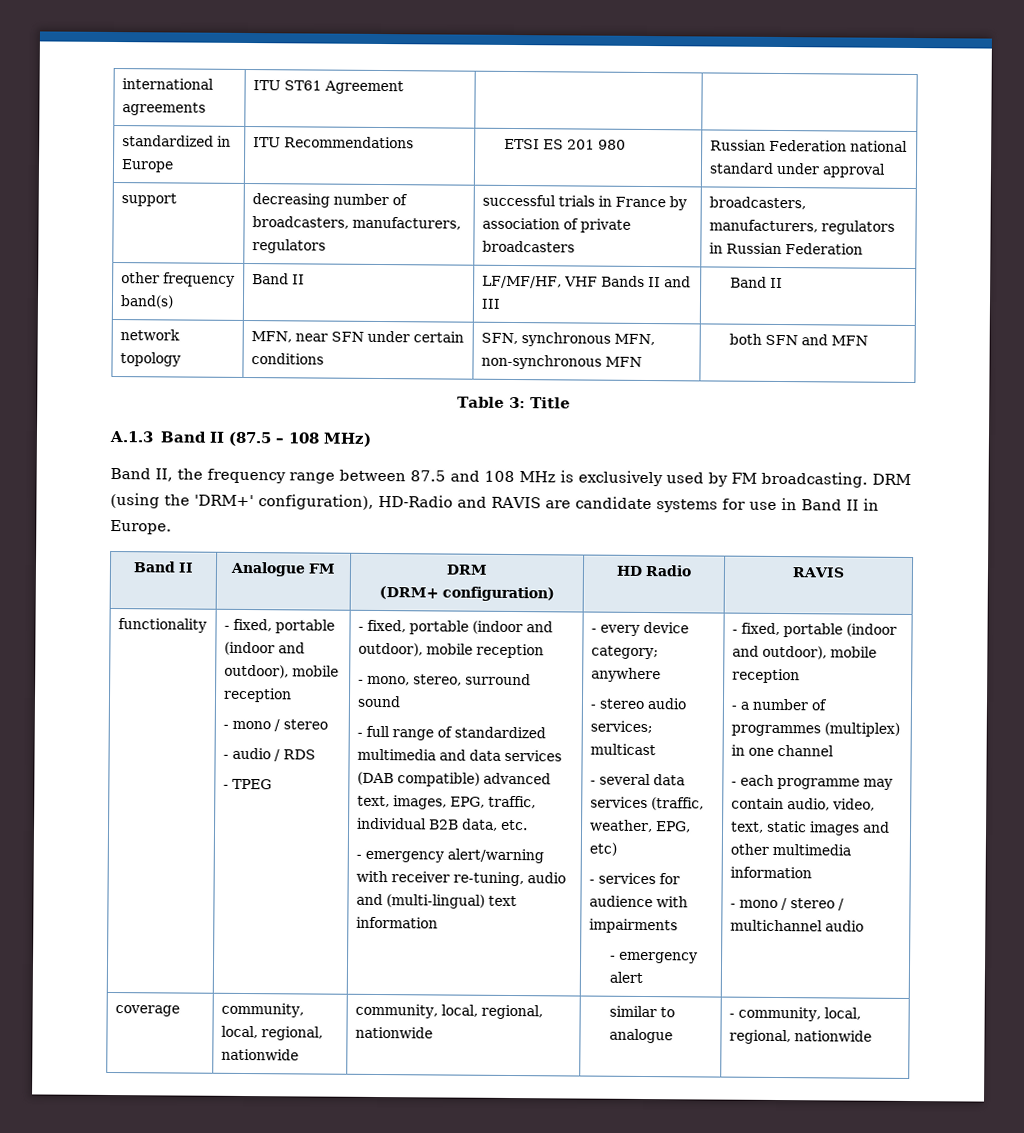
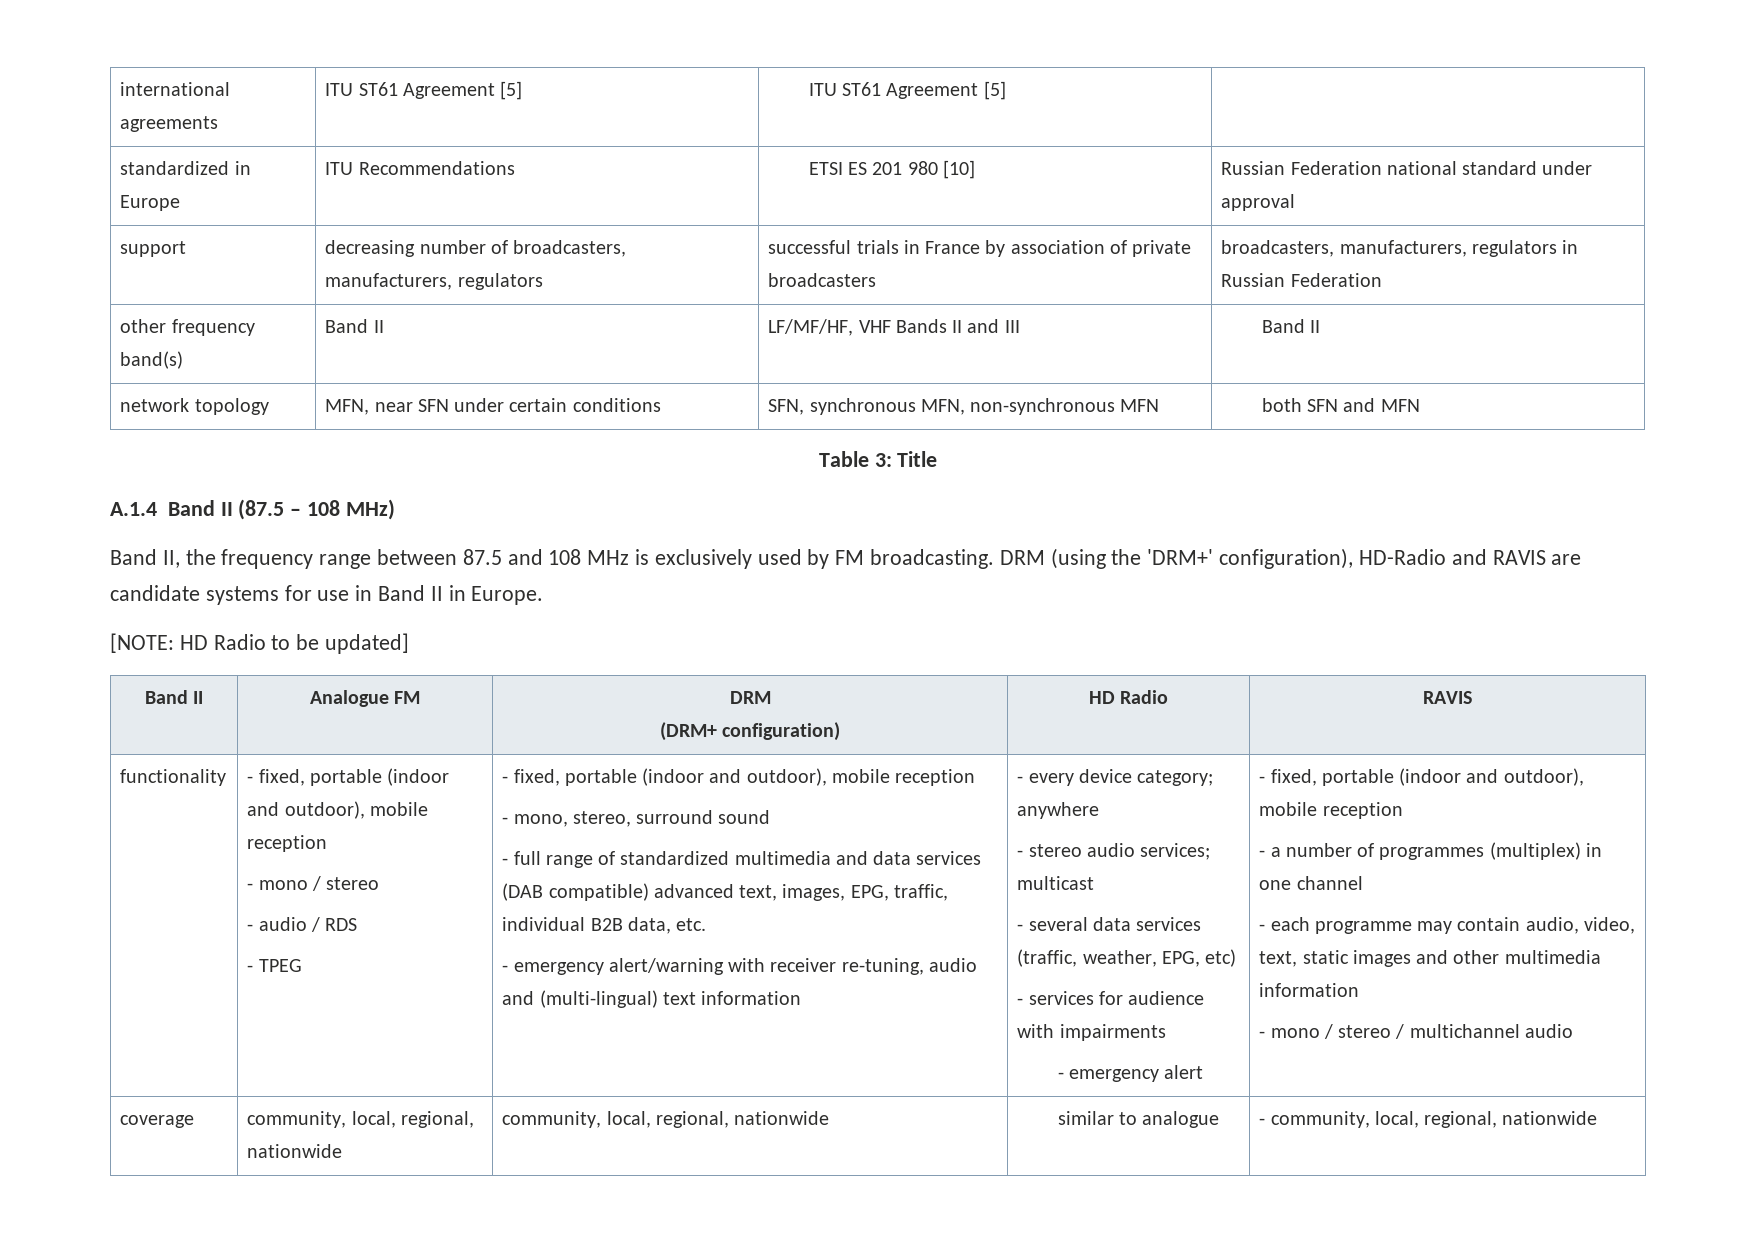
(404, 87) | -> [500,81,523,100] [808,81,1006,100] [5] | ITU ST61 Agreement [5]
(627, 144) none -> [942,160,975,179] [10]
[109,430,154,443] A.1.3 -> [110,502,157,516] A.1.4
(172, 527) none -> [110,633,410,654] // [NOTE: HD Radio to be updated]

